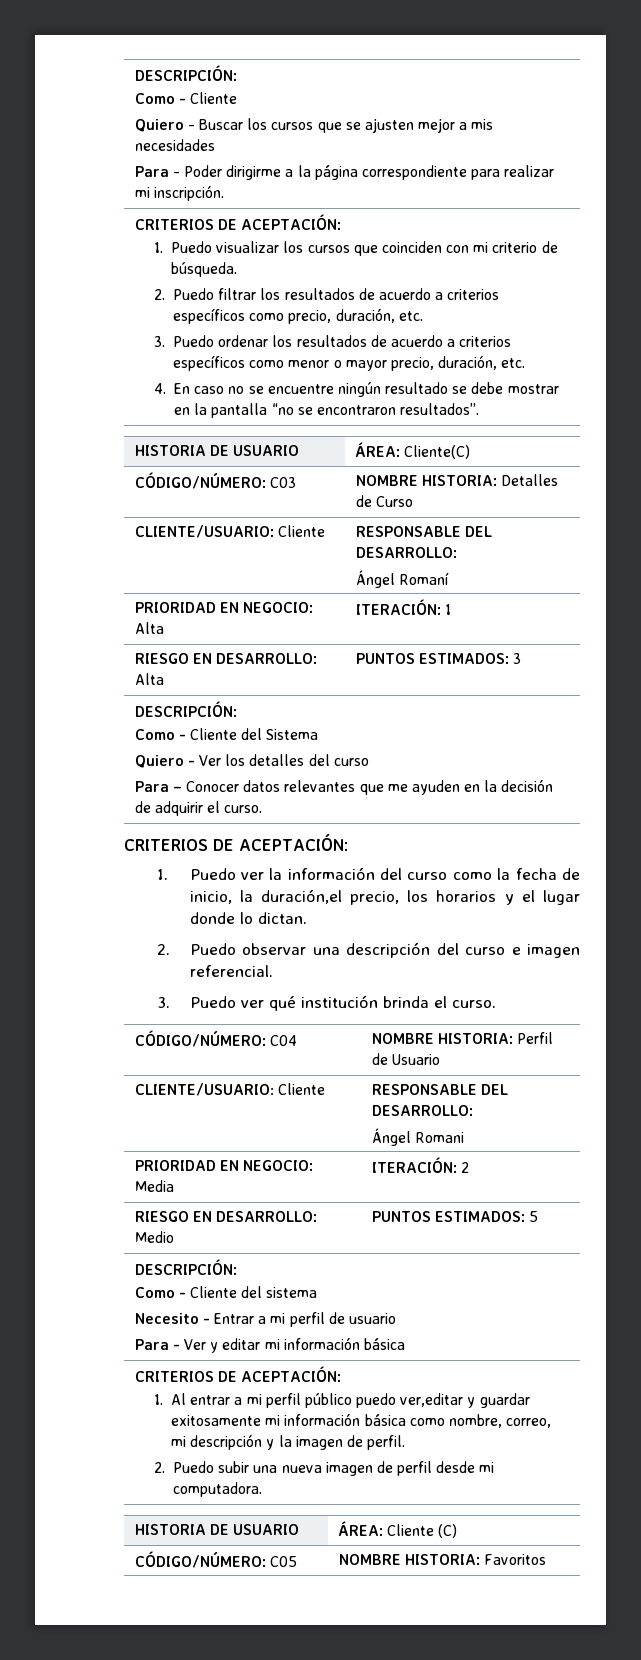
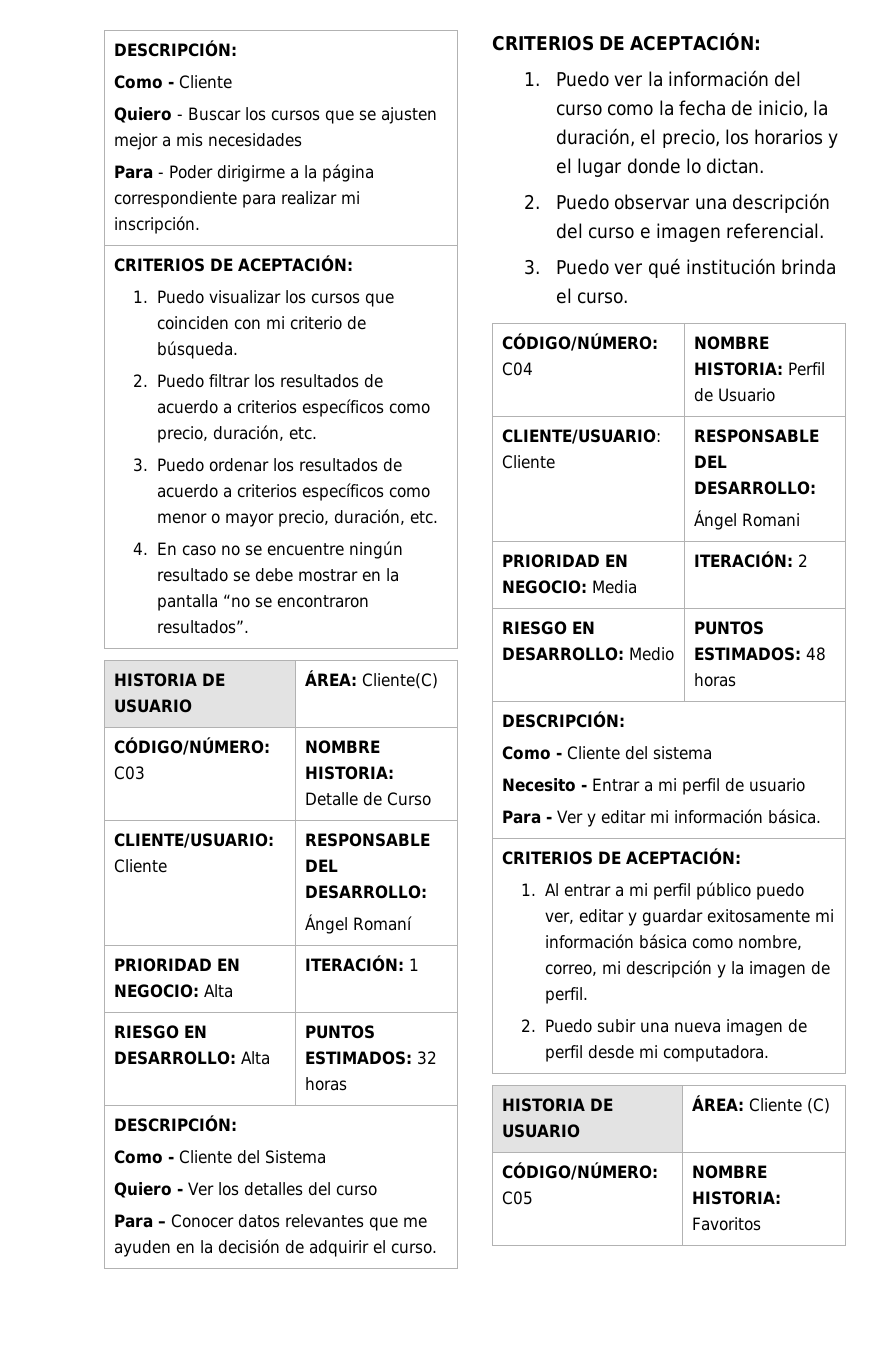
[500,474,558,486] Detalles -> [305,792,359,806] Detalle
[512,653,521,664] 3 -> [417,1051,438,1065] [305,1077,348,1091] 32 horas
[260,889,342,904] duración,el -> [556,128,657,147] duración, el
[528,1211,538,1222] 5 -> [806,647,827,661] [694,673,737,687] 48 horas
[363,1338,405,1350] básica -> [768,809,822,824] básica.
[400,1393,464,1407] ver,editar -> [544,909,624,924] ver, editar

